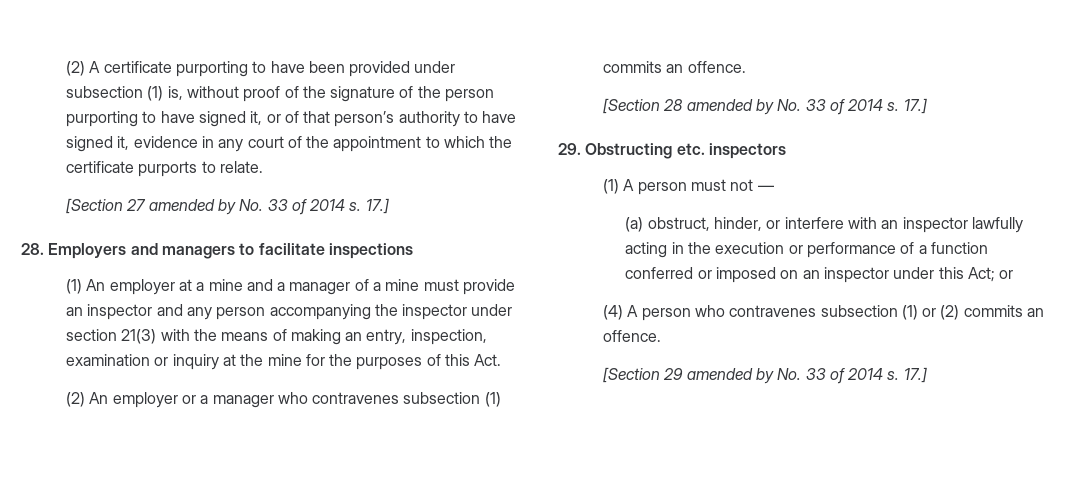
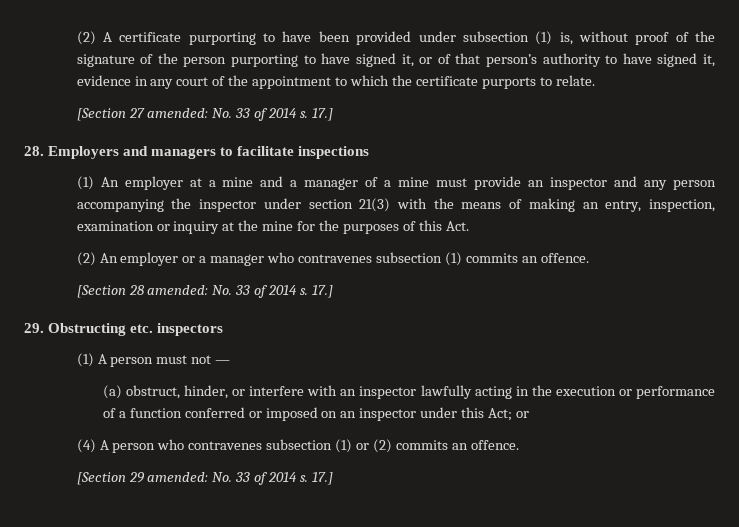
[148,199,236,215] amended by -> [147,108,209,118] amended:
[686,99,774,115] amended by -> [147,285,209,295] amended:
[686,368,774,384] amended by -> [147,472,209,482] amended:

